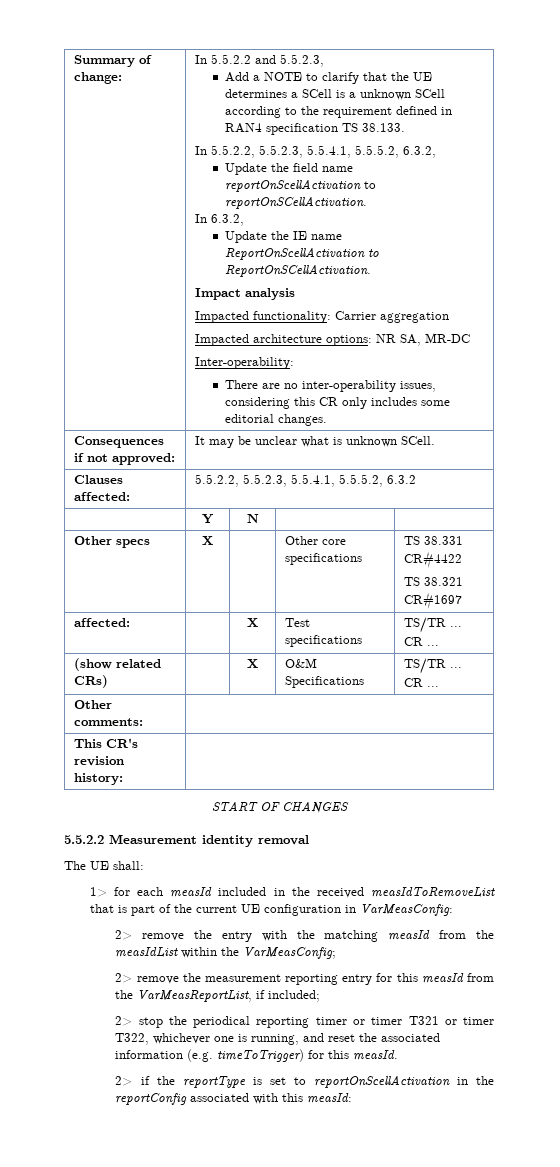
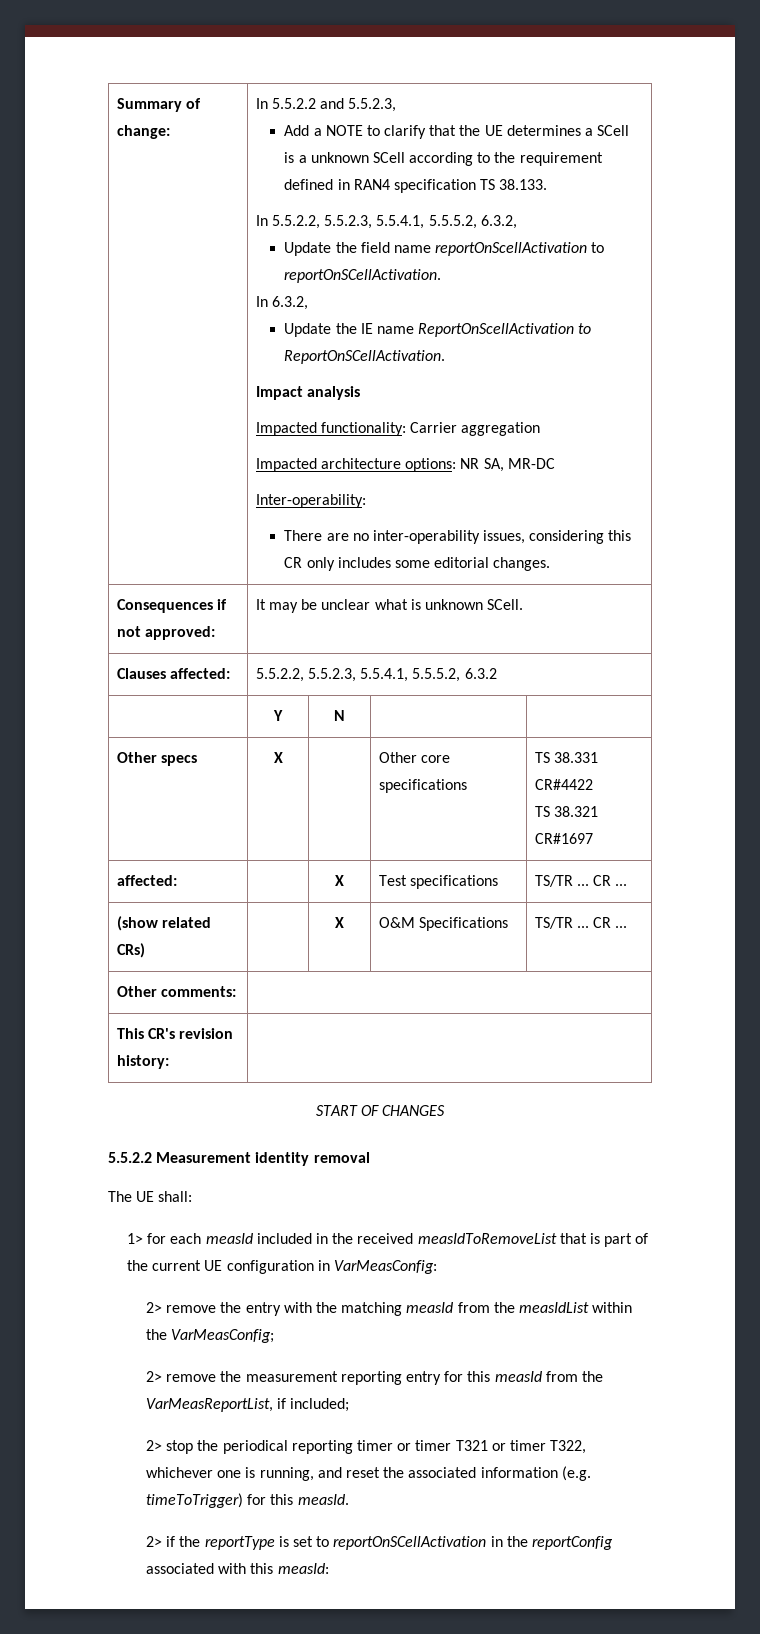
[313,1075,450,1088] reportOnScellActivation -> [333,1536,487,1550] reportOnSCellActivation

